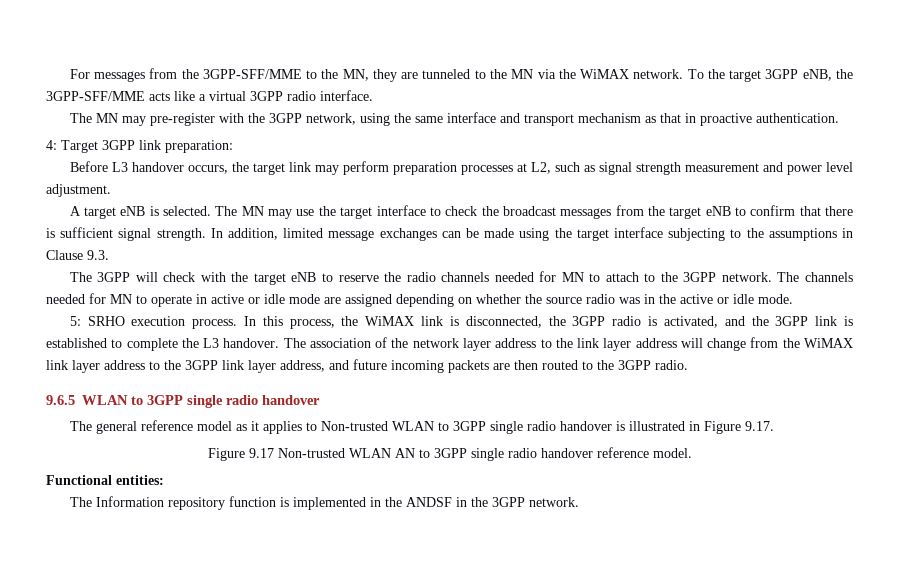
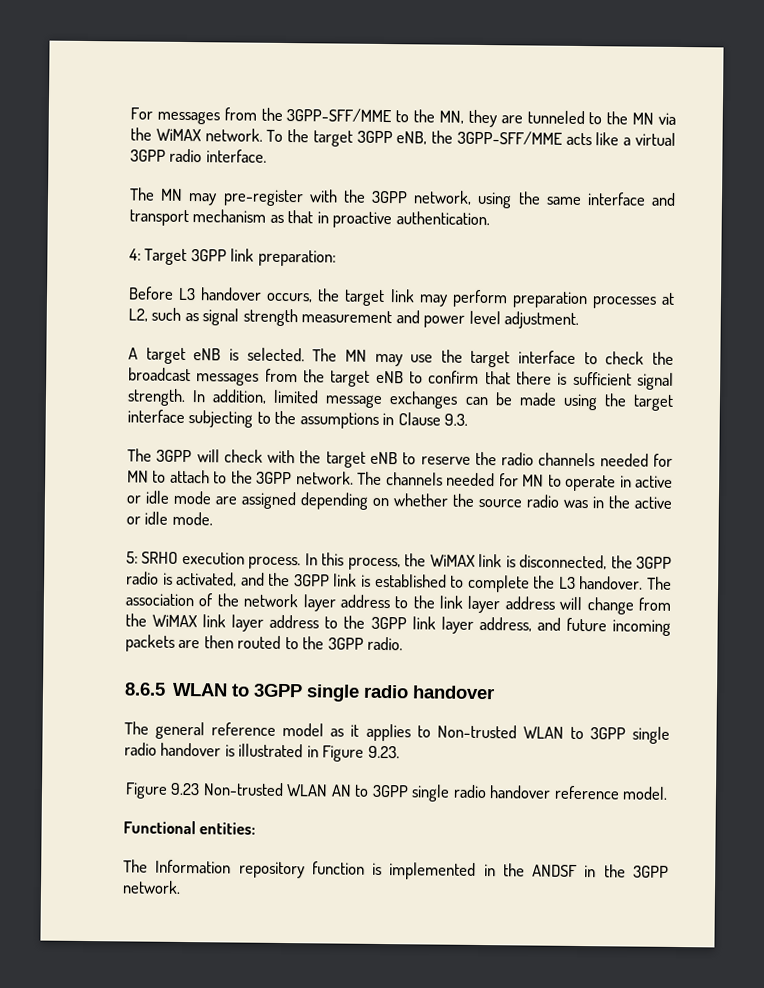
[46,395,75,405] 9.6.5 -> [124,682,166,696] 8.6.5
[744,421,774,431] [207,448,274,461] 9.17. // Figure 9.17 -> [367,745,400,759] [124,782,201,799] 9.23. // Figure 9.23

